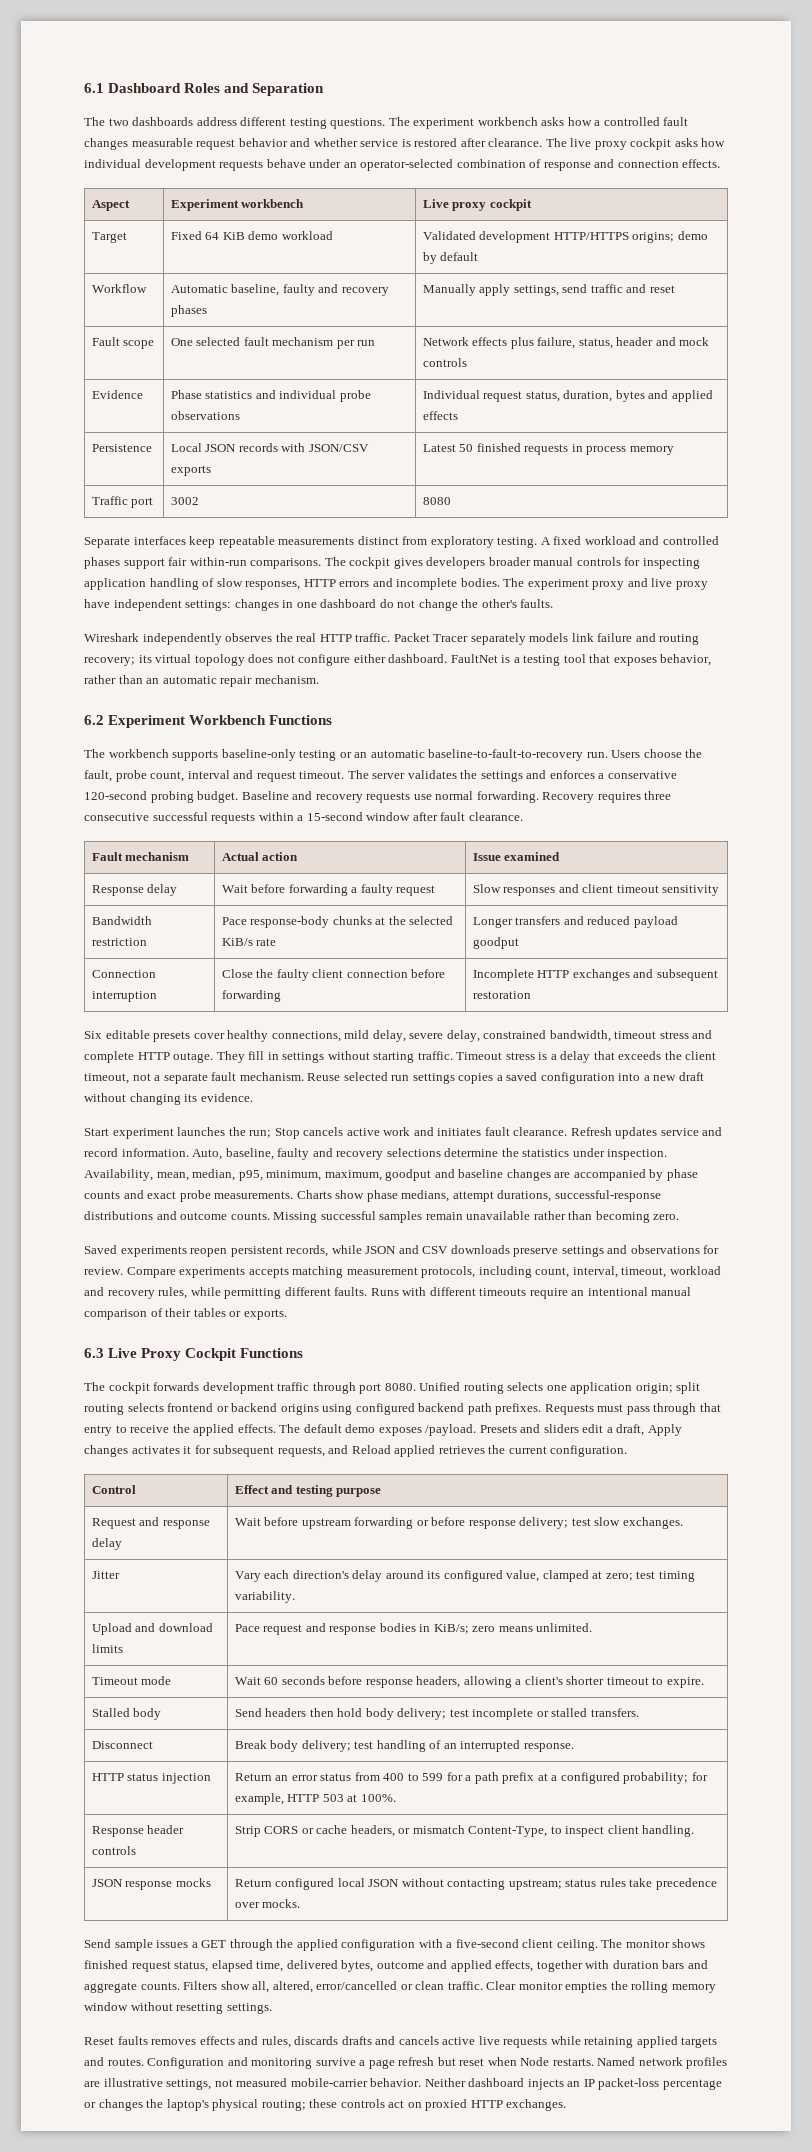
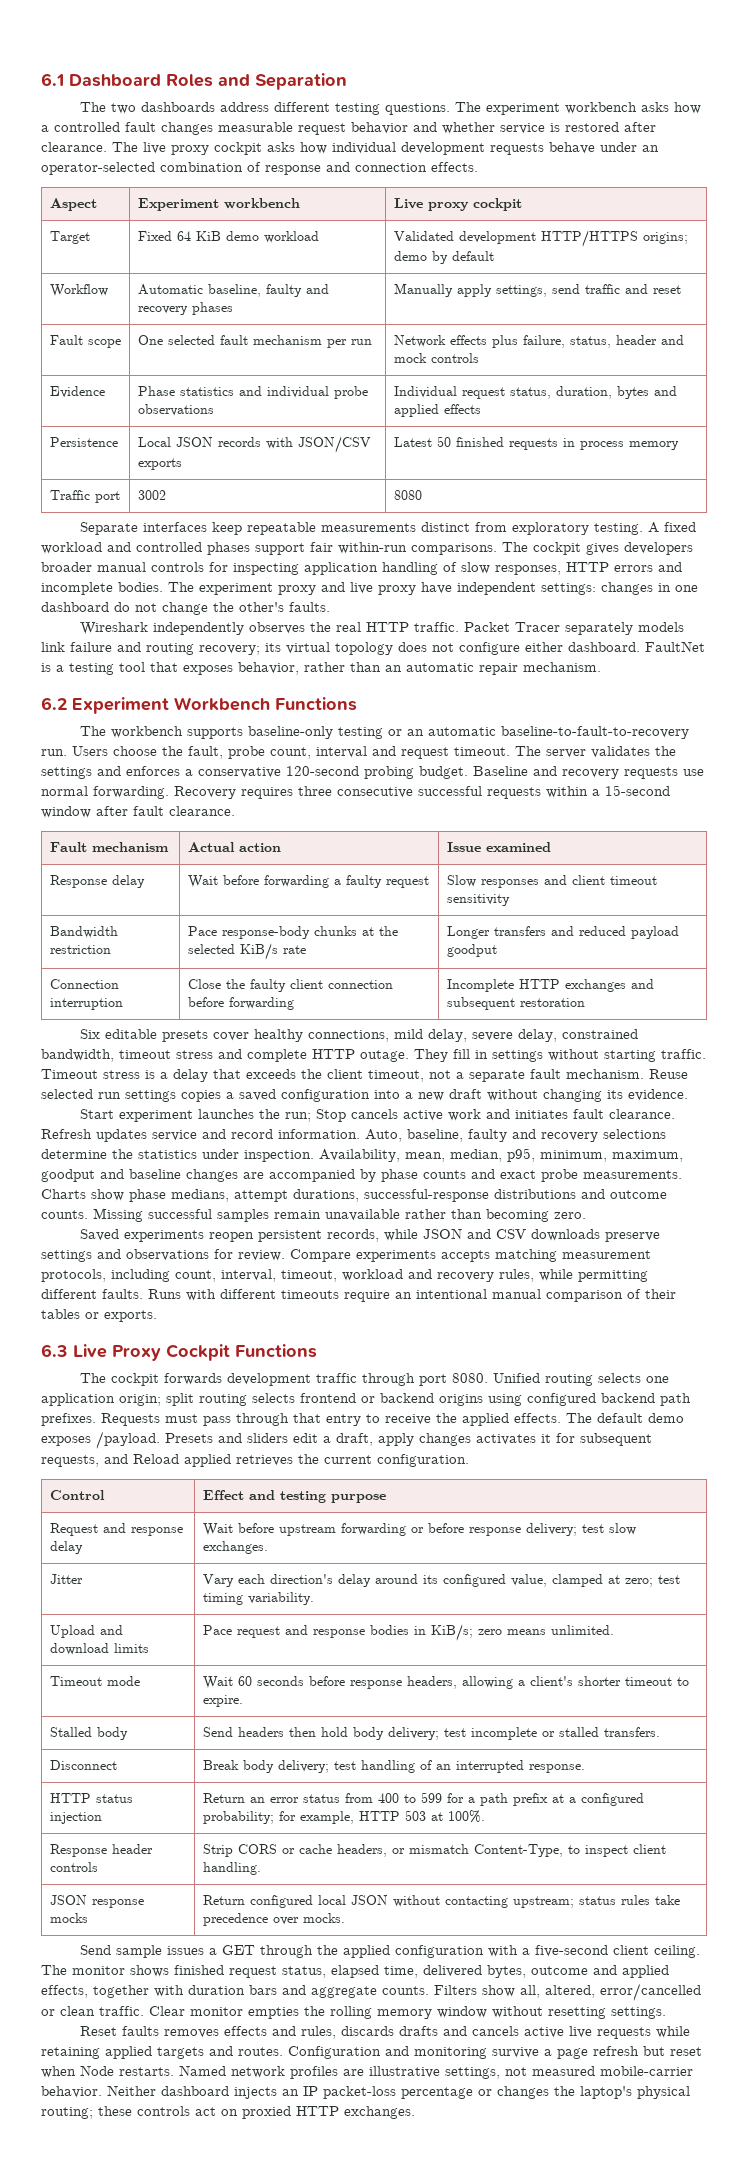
[647,1424,682,1436] Apply -> [378,1433,414,1446] apply

